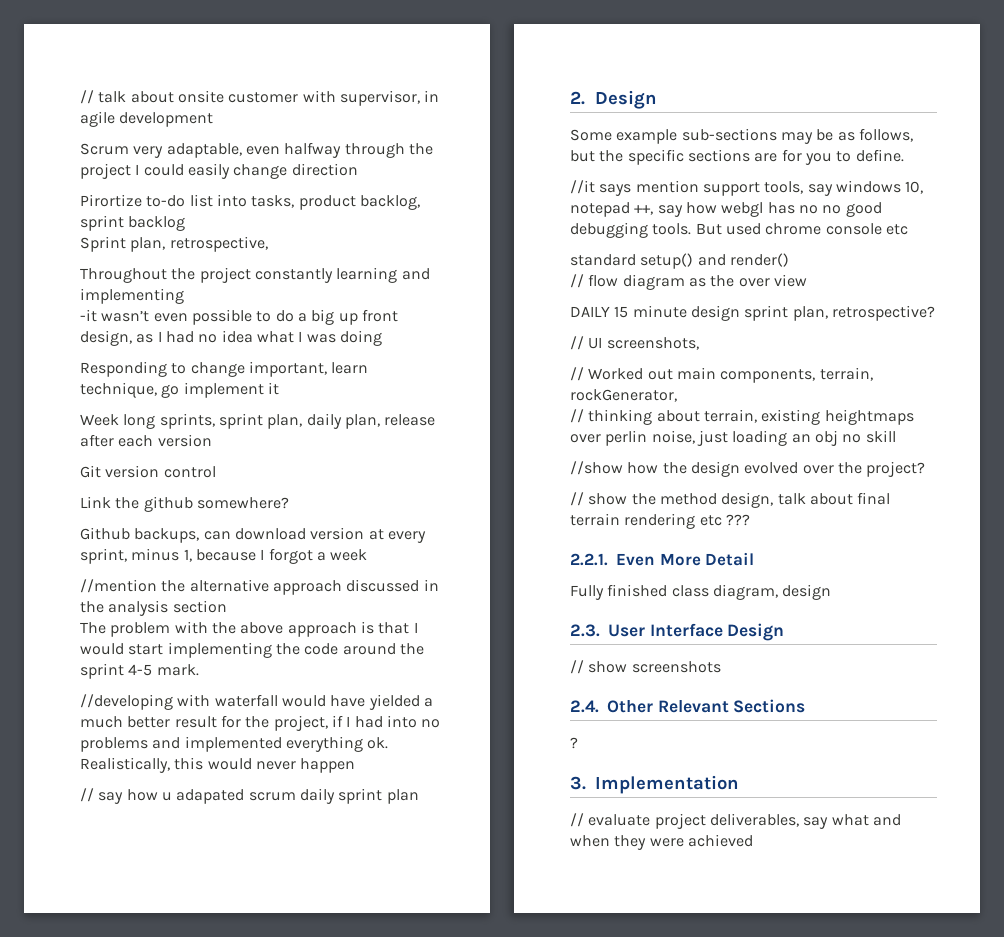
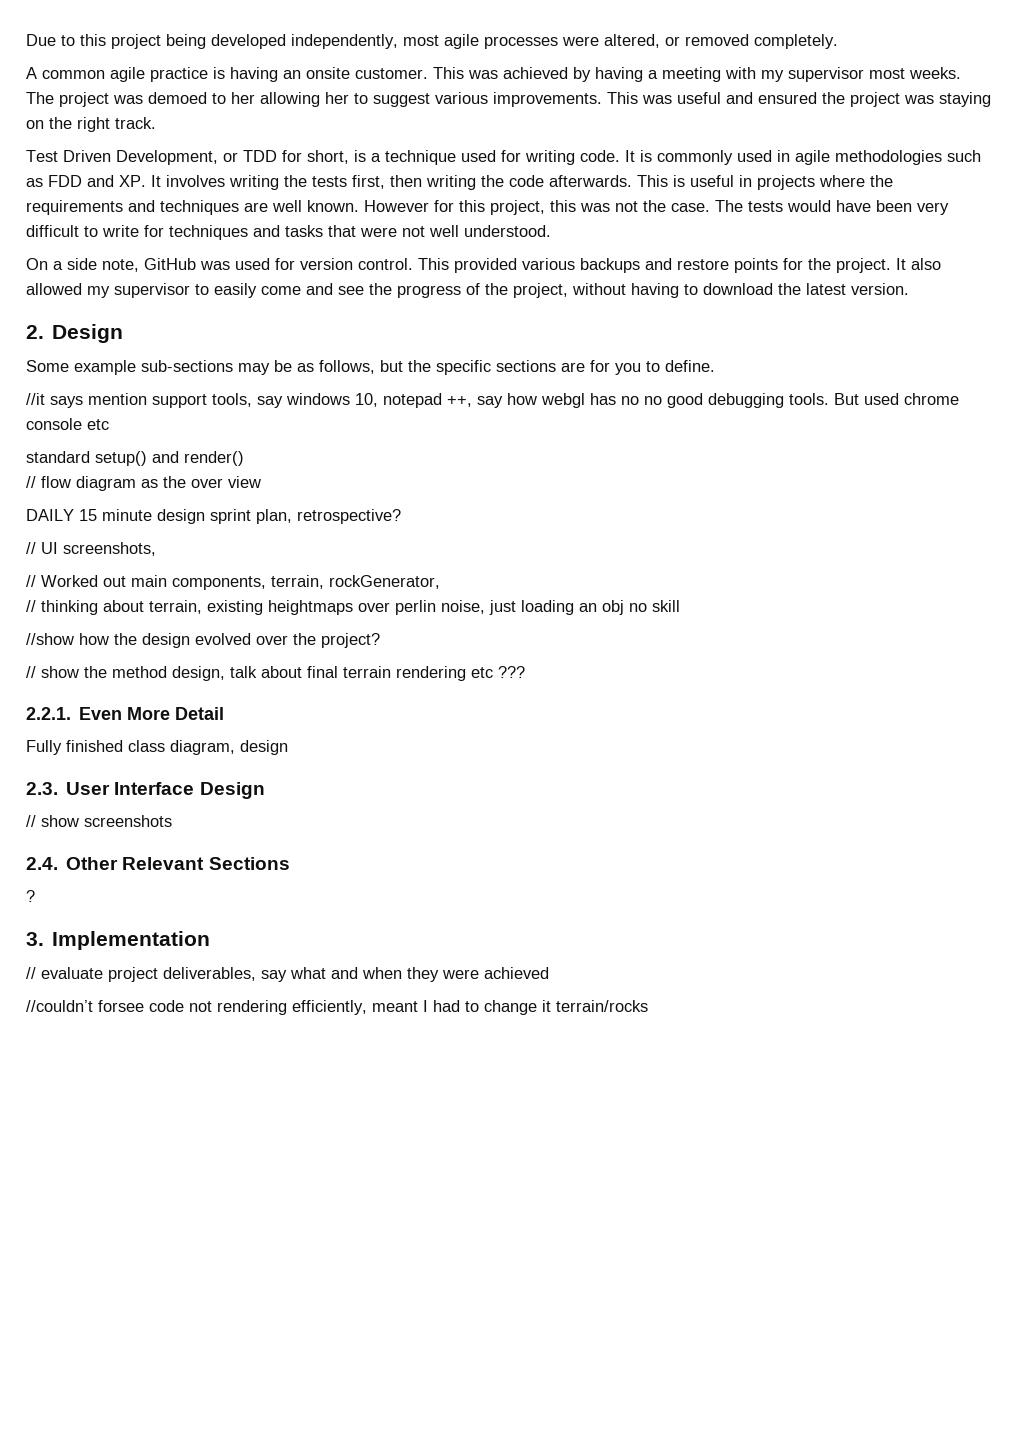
[80,90,440,106] [80,111,214,127] [80,142,433,158] [80,163,358,179] [80,194,420,210] [80,215,186,231] [80,236,268,252] [80,267,430,283] [80,288,184,304] [80,309,398,325] [80,330,382,346] [80,361,369,377] [80,382,279,398] [80,413,436,429] [80,434,212,447] [80,465,216,478] [80,496,289,512] [80,527,426,543] [80,548,368,564] [80,579,439,595] [80,600,227,616] [80,621,418,637] [80,642,424,658] [80,663,199,679] [80,694,433,710] [80,715,441,731] [80,736,389,752] [80,757,356,773] [80,788,419,804] // talk about onsite customer with supervisor, in agile development // Scrum very adaptable, even halfway through the project I could easily change direction // Pirortize to-do list into tasks, product backlog, sprint backlog // Sprint plan, retrospective, // Throughout the project constantly learning and implementing // -it wasn’t even possible to do a big up front design, as I had no idea what I was doing // Responding to change important, learn technique, go implement it // Week long sprints, sprint plan, daily plan, release after each version // Git version control // Link the github somewhere? // Github backups, can download version at every sprint, minus 1, because I forgot a week // //mention the alternative approach discussed in the analysis section // The problem with the above approach is that I would start implementing the code around the sprint 4-5 mark. // //developing with waterfall would have yielded a much better result for the project, if I had into no problems and implemented everything ok. Realistically, this would never happen // // say how u adapated scrum daily sprint plan -> [26,34,838,49] [26,67,961,82] [26,92,991,107] [26,117,156,132] [26,150,981,165] [26,175,893,190] [26,200,949,215] [26,225,551,240] [26,258,941,273] [26,283,909,298] Due to this project being developed independently, most agile processes were altered, or removed completely. // A common agile practice is having an onsite customer. This was achieved by having a meeting with my supervisor most weeks. The project was demoed to her allowing her to suggest various improvements. This was useful and ensured the project was staying on the right track. // Test Driven Development, or TDD for short, is a technique used for writing code. It is commonly used in agile methodologies such as FDD and XP. It involves writing the tests first, then writing the code afterwards. This is useful in projects where the requirements and techniques are well known. However for this project, this was not the case. The tests would have been very difficult to write for techniques and tasks that were not well understood. // On a side note, GitHub was used for version control. This provided various backups and restore points for the project. It also allowed my supervisor to easily come and see the progress of the project, without having to download the latest version.
(753, 840) none -> [26,1000,648,1015] // //couldn’t forsee code not rendering efficiently, meant I had to change it terrain/rocks

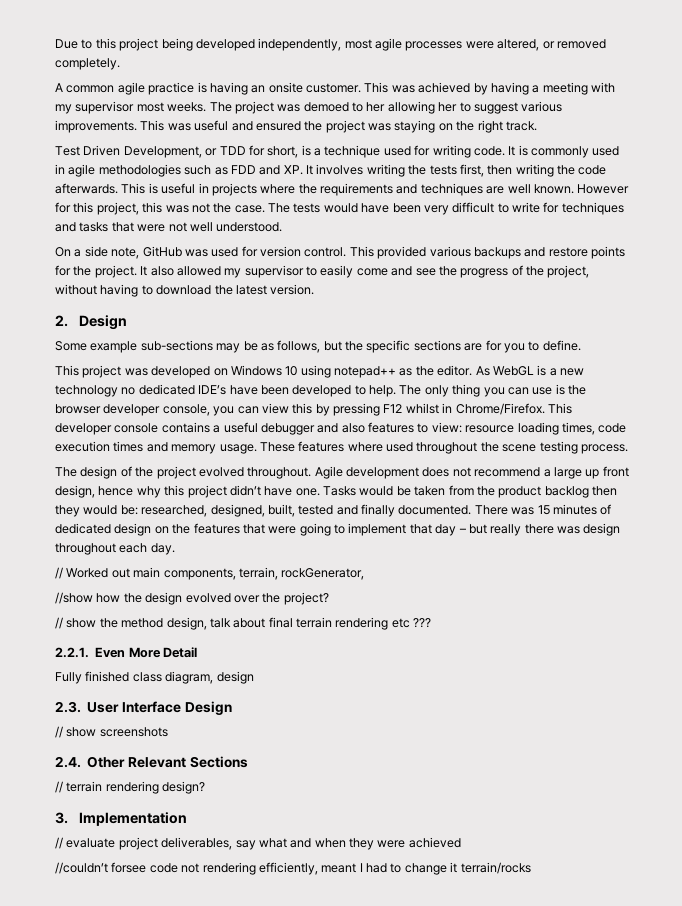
[26,393,959,408] [26,418,109,430] [26,451,244,466] [26,476,261,491] [26,509,401,524] [26,542,156,556] //it says mention support tools, say windows 10, notepad ++, say how webgl has no no good debugging tools. But used chrome console etc // standard setup() and render() // // flow diagram as the over view // DAILY 15 minute design sprint plan, retrospective? // // UI screenshots, -> [55,365,584,378] [55,384,586,397] [55,403,572,416] [55,422,627,435] [55,441,628,454] [55,466,629,479] [55,485,617,498] [55,504,612,517] [55,523,621,536] [55,543,175,555] This project was developed on Windows 10 using notepad++ as the editor. As WebGL is a new technology no dedicated IDE’s have been developed to help. The only thing you can use is the browser developer console, you can view this by pressing F12 whilst in Chrome/Firefox. This developer console contains a useful debugger and also features to view: resource loading times, code execution times and memory usage. These features where used throughout the scene testing process. // The design of the project evolved throughout. Agile development does not recommend a large up front design, hence why this project didn’t have one. Tasks would be taken from the product backlog then they would be: researched, designed, built, tested and finally documented. There was 15 minutes of dedicated design on the features that were going to implement that day – but really there was design throughout each day.
[26,600,680,615] // // thinking about terrain, existing heightmaps over perlin noise, just loading an obj no skill -> (365, 574) none
[26,890,35,902] ? -> [55,781,206,794] // terrain rendering design?

